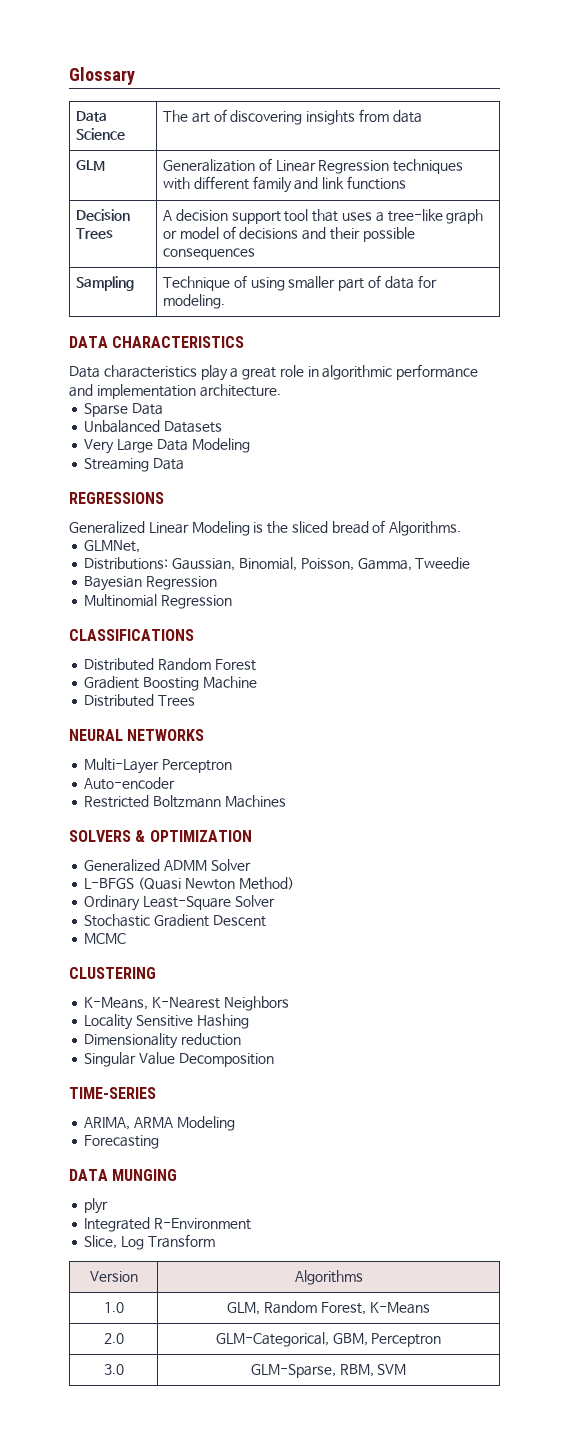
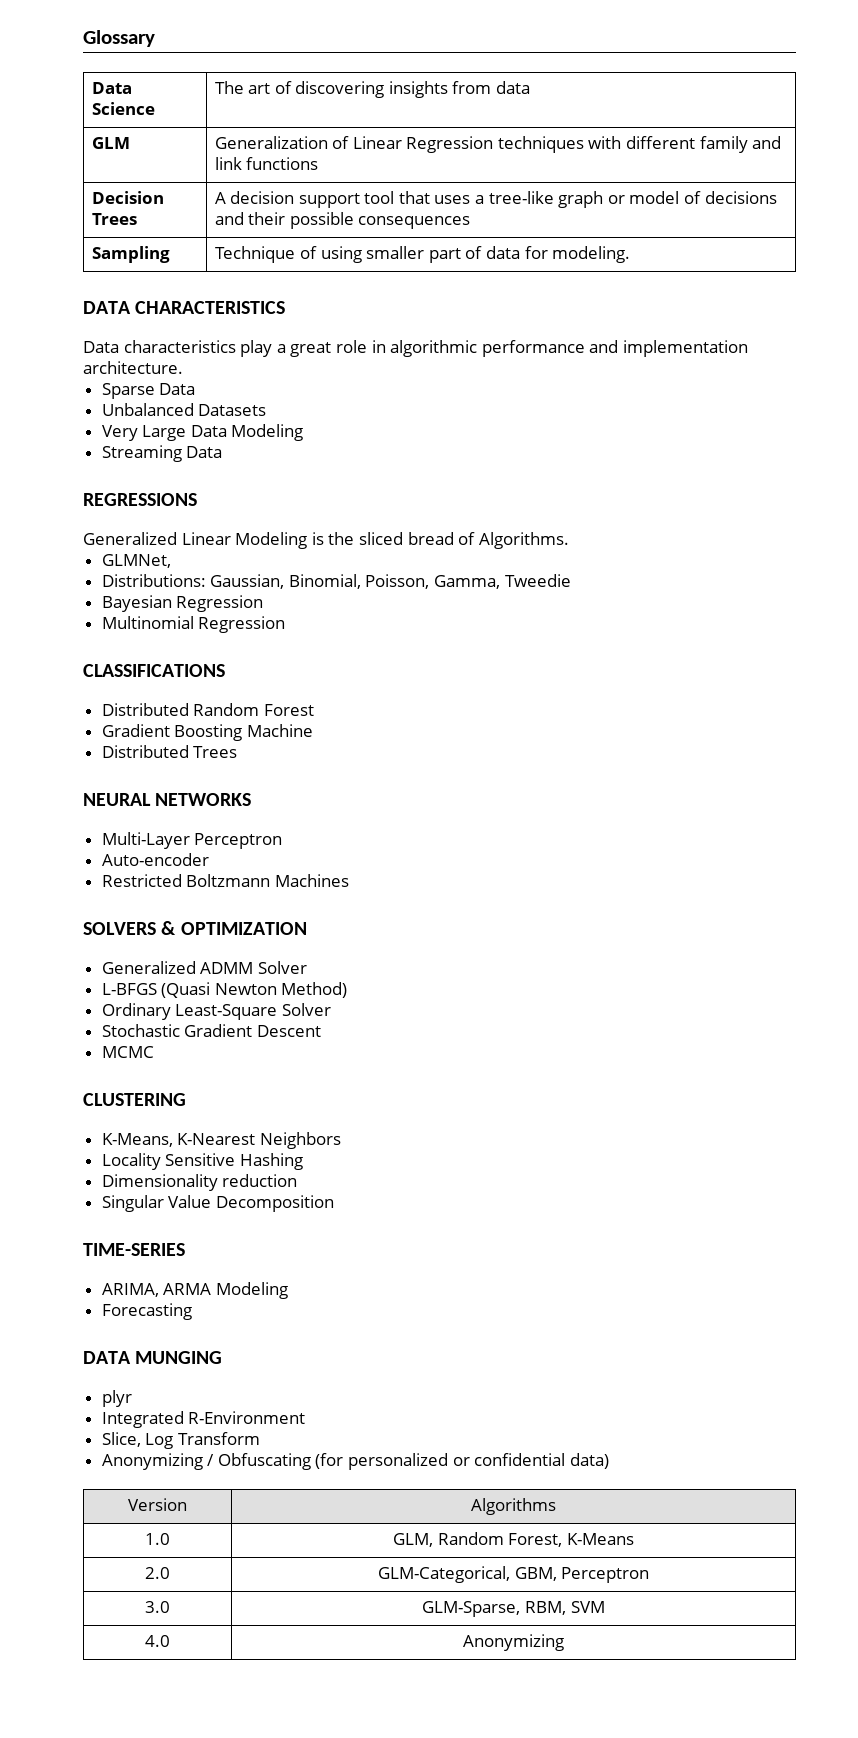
(215, 1241) none -> [101,1453,609,1470] // Anonymizing / Obfuscating (for personalized or confidential data)
(407, 1369) none -> [145,1635,170,1647] [463,1634,564,1651] // 4.0 | Anonymizing

